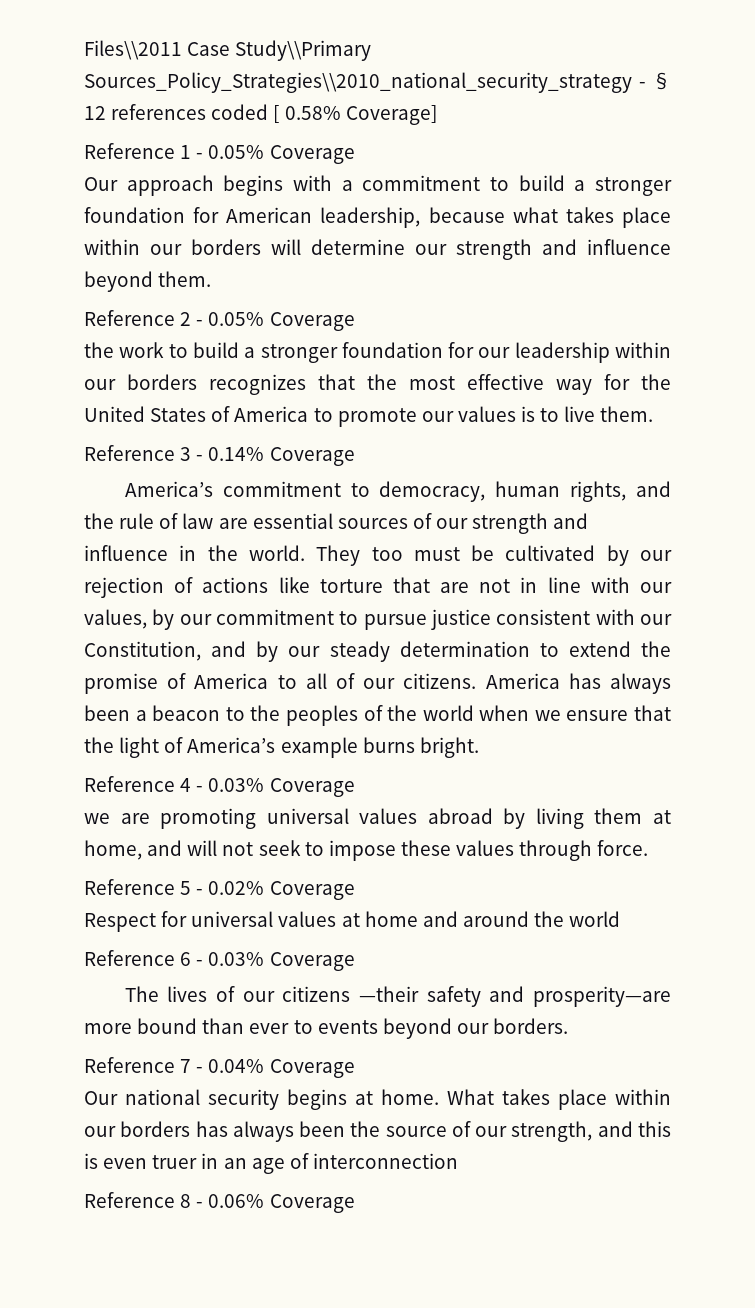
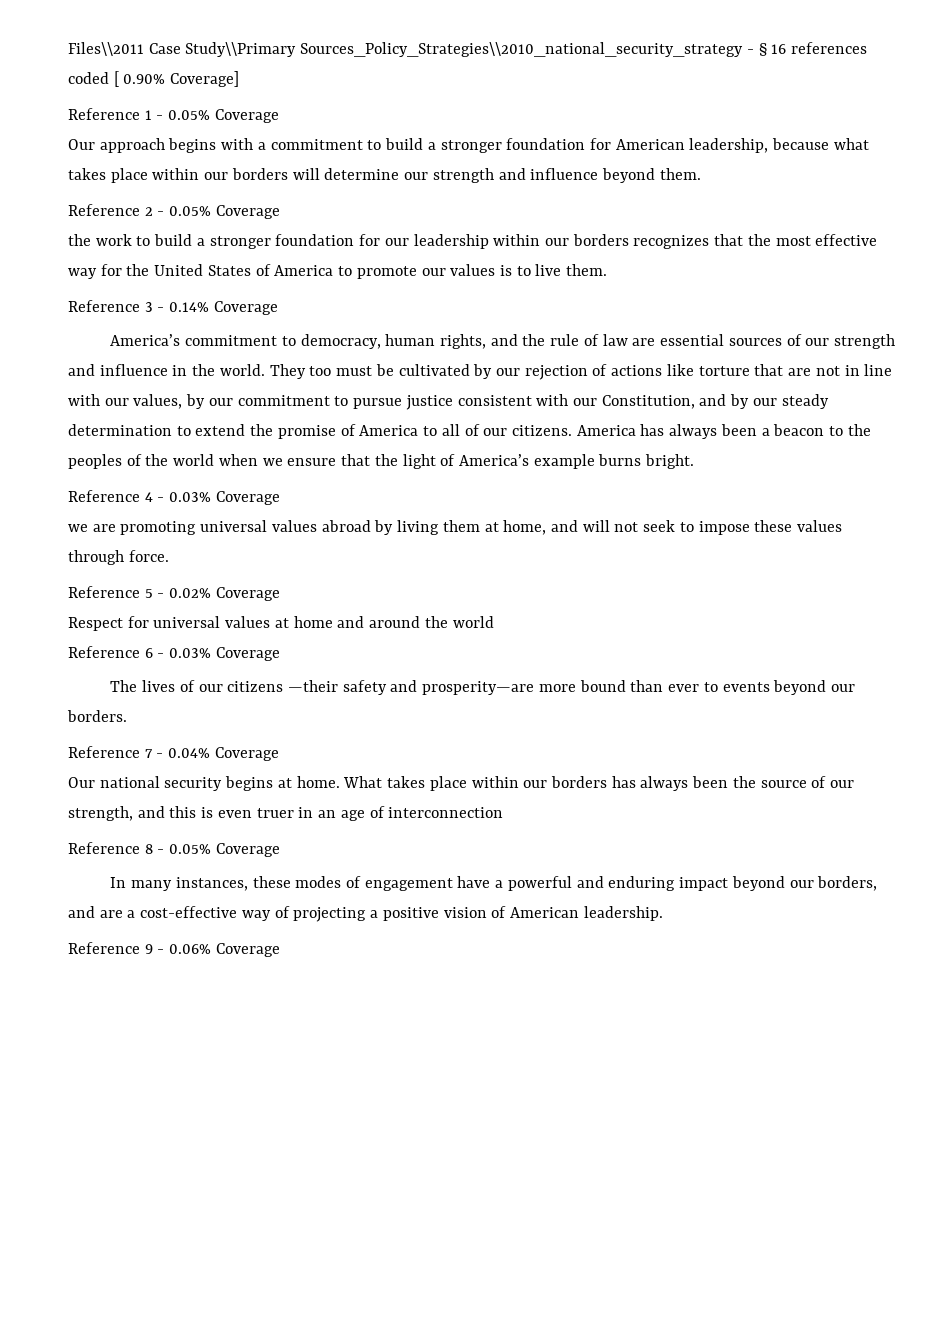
[84,106,106,120] 12 -> [771,44,787,54] 16
[284,106,341,120] 0.58% -> [123,74,166,84] 0.90%
(204, 1205) none -> [169,843,280,857] [110,876,878,891] [68,906,663,922] [68,942,165,954] 0.05% Coverage // In many instances, these modes of engagement have a powerful and enduring impact beyond our borders, and are a cost-effective way of projecting a positive vision of American leadership. // Reference 9 -

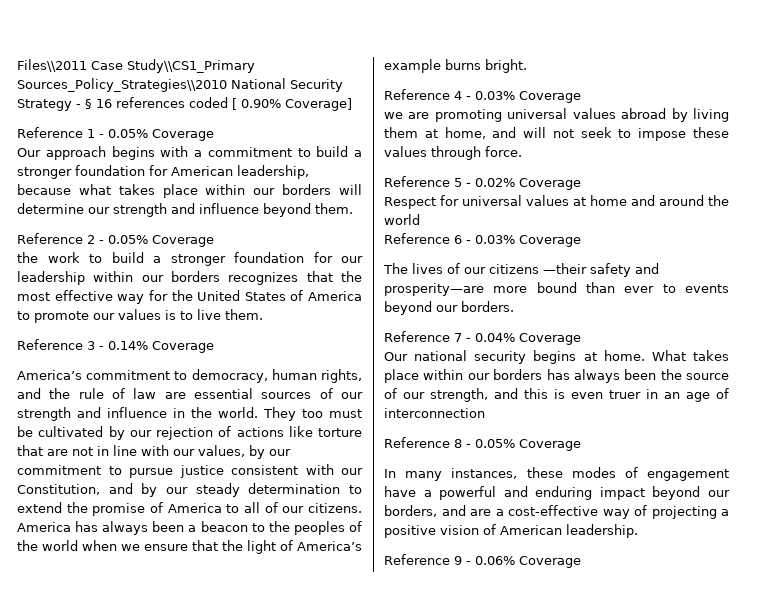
[185,42,744,57] Study\\Primary Sources_Policy_Strategies\\2010_national_security_strategy -> [127,59,255,73] [17,78,343,92] [17,99,72,111] Study\\CS1_Primary Sources_Policy_Strategies\\2010 National Security Strategy

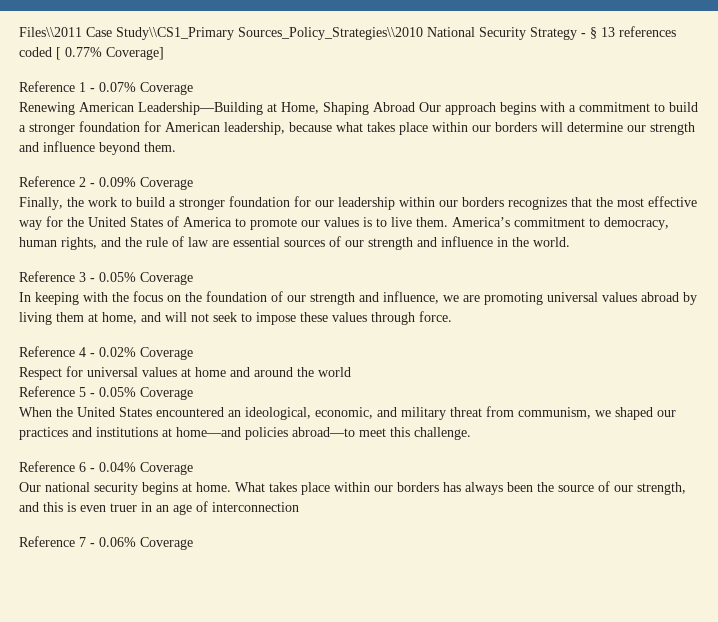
[96,99,112,108] 16 -> [601,27,615,37] 13
[241,99,281,108] 0.90% -> [65,47,102,57] 0.77%
[108,129,214,141] 0.05% Coverage // -> [99,82,193,95] [19,102,415,115] 0.07% Coverage // Renewing American Leadership—Building at Home, Shaping Abroad
[108,235,214,247] 0.05% Coverage // -> [99,177,193,190] [19,197,63,210] 0.09% Coverage // Finally,
[17,339,214,353] // Reference 3 - 0.14% Coverage // -> (448, 222) none
[263,407,362,421] [17,426,362,440] [17,445,291,459] [17,464,363,478] [17,483,362,497] [17,502,362,516] [17,521,362,535] [17,540,362,554] [384,59,527,73] [384,89,581,103] They too must be cultivated by our rejection of actions like torture that are not in line with our values, by our commitment to pursue justice consistent with our Constitution, and by our steady determination to extend the promise of America to all of our citizens. America has always been a beacon to the peoples of the world when we ensure that the light of America’s example burns bright. // Reference 4 - 0.03% Coverage // -> [19,271,193,285] [19,291,439,305] // Reference 3 - 0.05% Coverage // In keeping with the focus on the foundation of our strength and influence,
[454,178,462,187] 5 -> [79,347,86,357] 4
[454,235,581,247] [383,263,659,277] [384,282,729,296] [384,301,514,315] [384,331,462,342] 6 - 0.03% Coverage // The lives of our citizens —their safety and prosperity—are more bound than ever to events beyond our borders. // Reference 7 -> [79,387,193,400] [19,406,676,420] [19,427,471,440] [19,461,86,472] 5 - 0.05% Coverage // When the United States encountered an ideological, economic, and military threat from communism, we shaped our practices and institutions at home—and policies abroad—to meet this challenge. // Reference 6
[454,439,581,451] [384,467,729,481] [384,486,730,500] [384,505,729,519] [384,524,638,538] [384,554,462,565] 8 - 0.05% Coverage // In many instances, these modes of engagement have a powerful and enduring impact beyond our borders, and are a cost-effective way of projecting a positive vision of American leadership. // Reference 9 -> [79,537,86,547] 7

